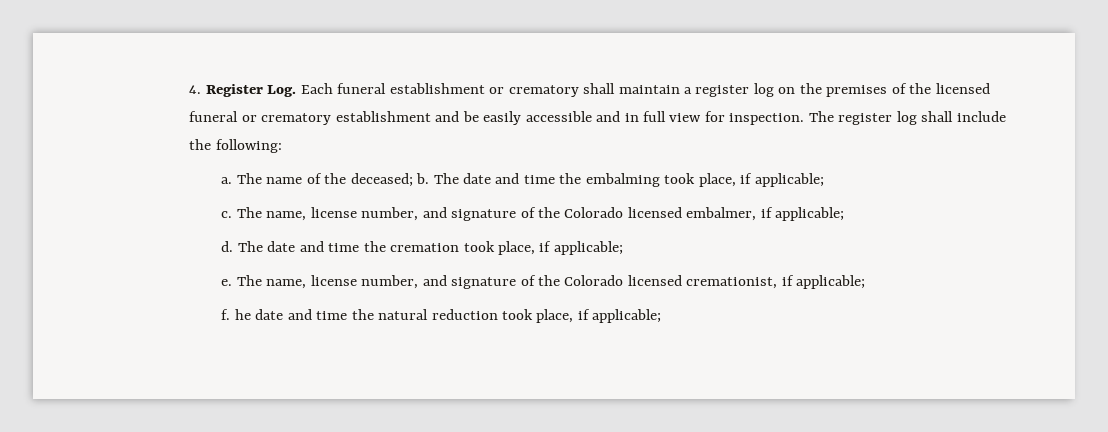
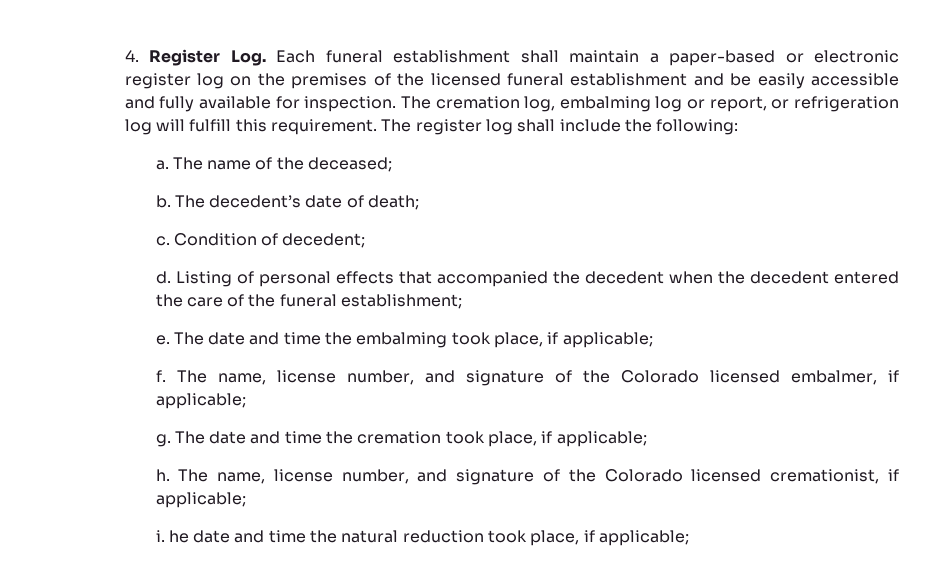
[489,85,579,97] or crematory -> (511, 56) none
(693, 90) none -> [669,50,900,66] paper-based or electronic
[241,113,332,125] or crematory -> (564, 79) none
[624,111,805,125] in full view for inspection. -> [159,96,899,112] [124,119,377,135] fully available for inspection. The cremation log, embalming log or report, or refrigeration log will fulfill this requirement.
(413, 180) none -> (393, 164) //
(459, 178) none -> [209,195,420,210] [155,233,366,248] [155,271,899,287] [155,294,463,309] [155,332,204,345] decedent’s date of death; // c. Condition of decedent; // d. Listing of personal effects that accompanied the decedent when the decedent entered the care of the funeral establishment; // e. The
[221,211,233,218] c. -> [155,370,166,382] f.
[221,241,234,252] d. -> [155,434,171,447] g.
[221,279,233,286] e. -> [155,469,170,481] h.
[221,309,231,320] f. -> [155,530,165,542] i.

